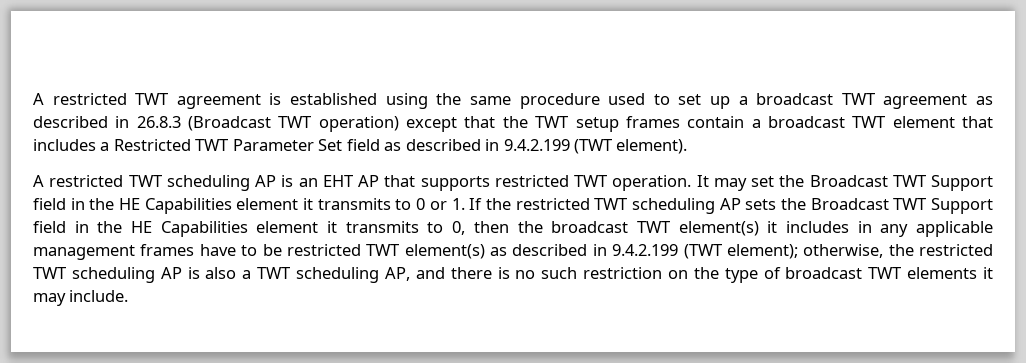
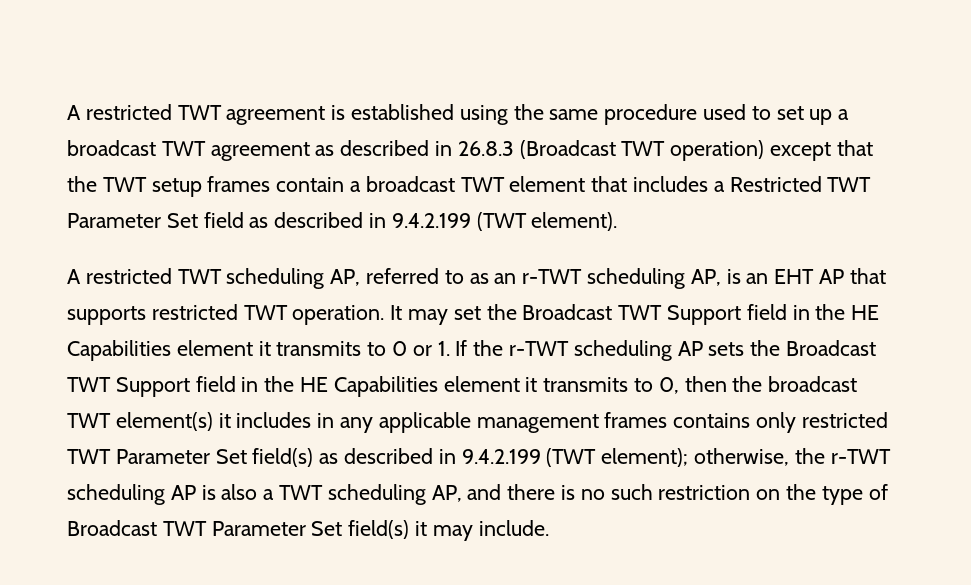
[255,175,276,187] AP -> [330,268,721,289] AP, referred to as an r-TWT scheduling AP,
[515,198,628,210] restricted TWT -> [509,341,570,356] r-TWT
[199,244,485,259] have to be restricted TWT element(s) -> [673,412,888,433] [67,448,314,467] contains only restricted TWT Parameter Set field(s)
[919,244,993,256] [33,267,66,279] restricted TWT -> [830,449,891,464] r-TWT
[785,267,978,279] broadcast TWT elements -> [67,520,410,539] Broadcast TWT Parameter Set field(s)

